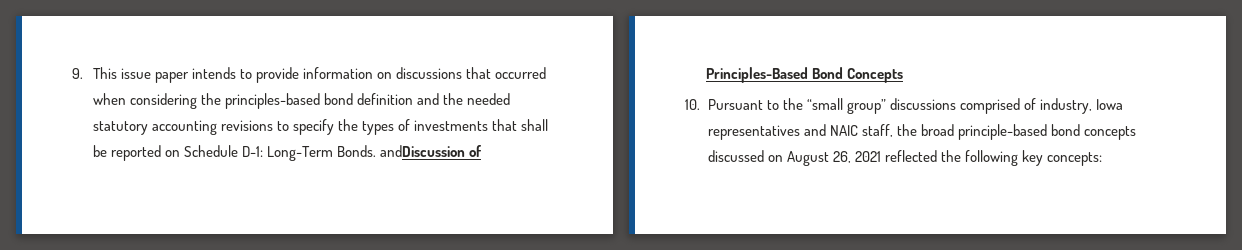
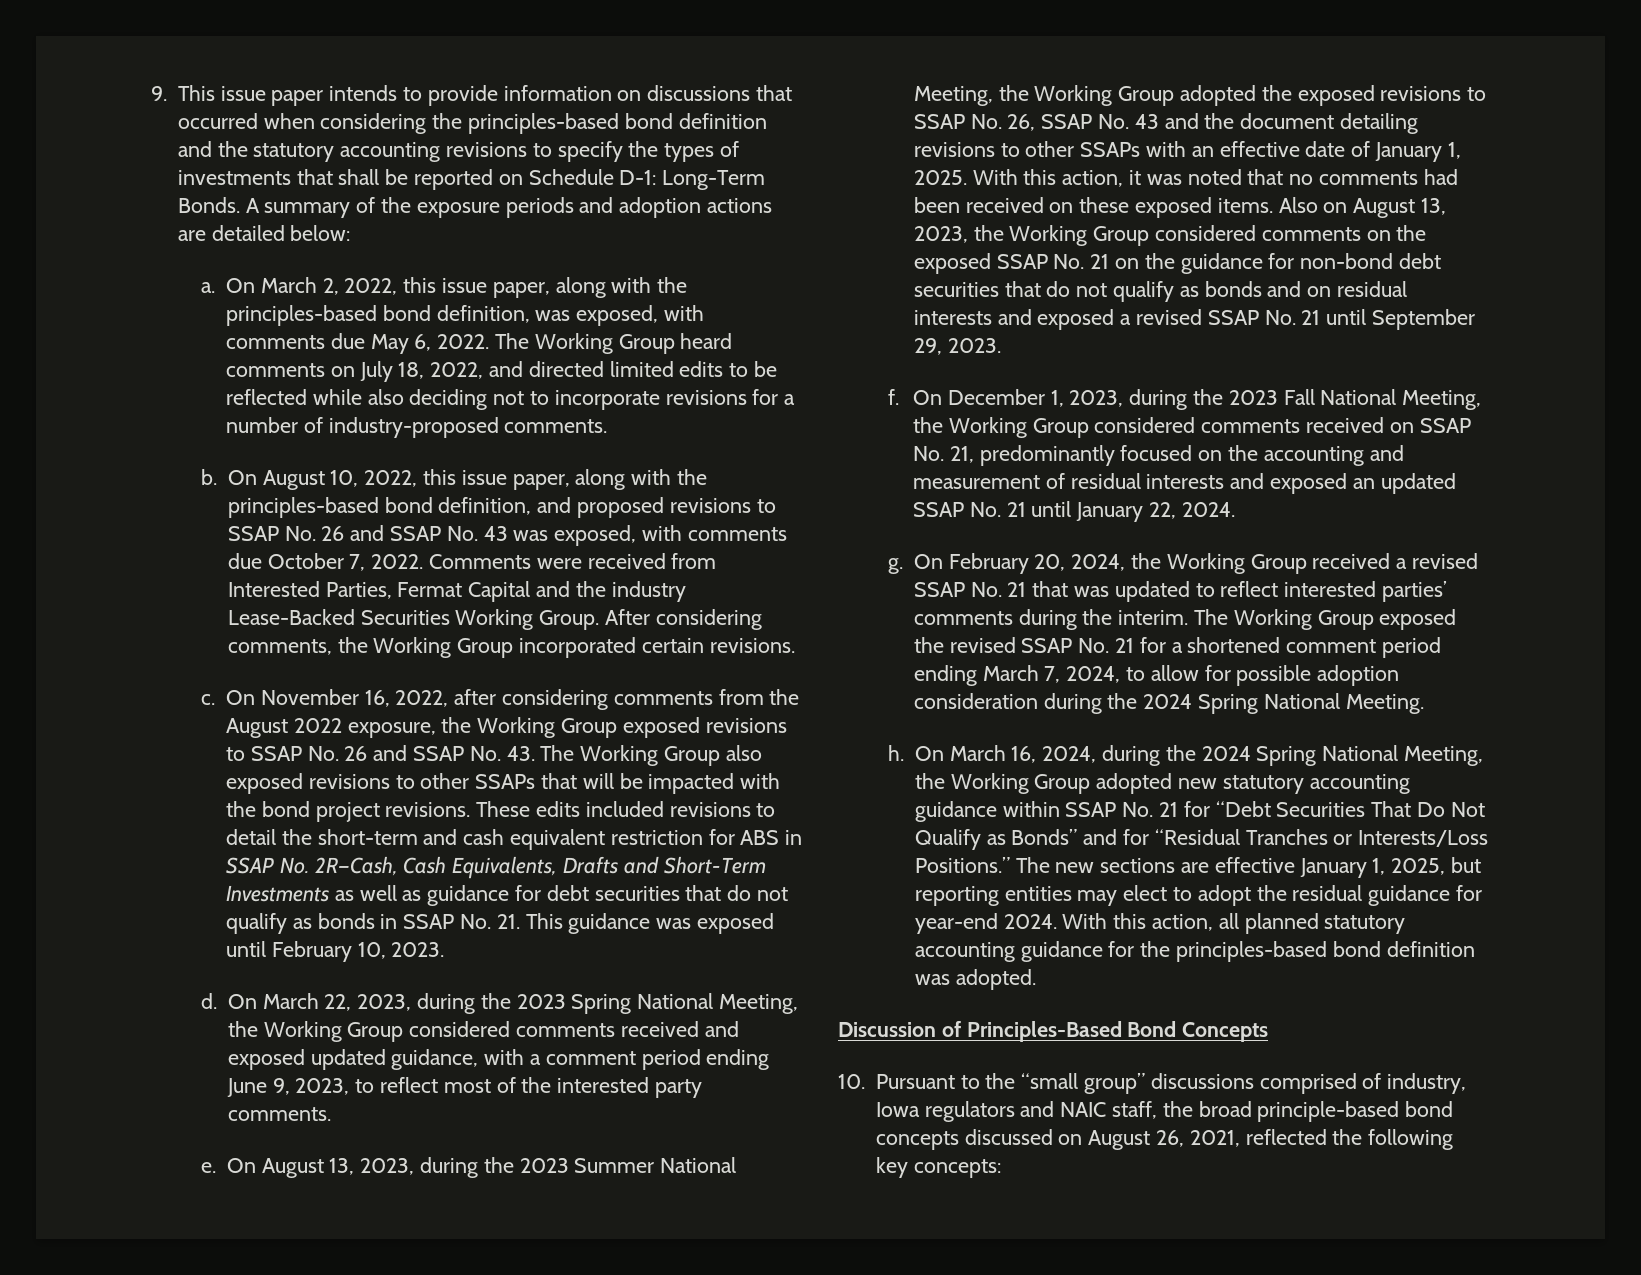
[467,93,511,105] needed -> (248, 149) none
[380,145,466,157] andDiscussion -> [245,197,772,218] [177,225,351,241] [201,277,688,298] [226,305,705,326] [226,333,733,354] [226,361,778,382] [226,389,796,410] [226,417,608,438] [201,469,707,490] [227,497,776,518] [227,525,787,546] [227,553,717,571] [227,581,686,602] [227,609,762,630] [227,637,795,658] [201,689,800,710] [226,717,787,738] [226,745,762,766] [226,773,781,794] [226,801,776,822] [226,829,803,850] [226,856,766,879] [226,885,789,906] [226,913,775,934] [226,941,445,962] [201,993,799,1014] [227,1021,739,1042] [227,1049,770,1070] [226,1077,703,1098] [227,1107,331,1121] [201,1157,737,1178] [913,85,1487,106] [913,113,1419,134] [913,141,1461,162] [913,169,1458,187] [913,197,1447,218] [913,225,1427,246] [913,253,1442,274] [913,281,1408,302] [913,309,1476,330] [913,338,1001,355] [888,389,1482,410] [913,417,1471,438] [913,445,1404,466] [913,473,1456,494] [913,501,1235,522] [888,553,1478,574] [913,581,1448,602] [913,609,1457,630] [913,637,1442,658] [913,665,1400,686] [913,693,1424,714] [888,745,1484,766] [914,773,1410,794] [914,801,1485,822] [914,829,1489,850] [914,857,1482,878] [914,885,1483,906] [914,913,1406,934] [914,941,1475,962] [914,969,1036,990] [838,1022,936,1037] A summary of the exposure periods and adoption actions are detailed below: // a. On March 2, 2022, this issue paper, along with the principles-based bond definition, was exposed, with comments due May 6, 2022. The Working Group heard comments on July 18, 2022, and directed limited edits to be reflected while also deciding not to incorporate revisions for a number of industry-proposed comments. // b. On August 10, 2022, this issue paper, along with the principles-based bond definition, and proposed revisions to SSAP No. 26 and SSAP No. 43 was exposed, with comments due October 7, 2022. Comments were received from Interested Parties, Fermat Capital and the industry Lease-Backed Securities Working Group. After considering comments, the Working Group incorporated certain revisions. // c. On November 16, 2022, after considering comments from the August 2022 exposure, the Working Group exposed revisions to SSAP No. 26 and SSAP No. 43. The Working Group also exposed revisions to other SSAPs that will be impacted with the bond project revisions. These edits included revisions to detail the short-term and cash equivalent restriction for ABS in SSAP No. 2R—Cash, Cash Equivalents, Drafts and Short-Term Investments as well as guidance for debt securities that do not qualify as bonds in SSAP No. 21. This guidance was exposed until February 10, 2023. // d. On March 22, 2023, during the 2023 Spring National Meeting, the Working Group considered comments received and exposed updated guidance, with a comment period ending June 9, 2023, to reflect most of the interested party comments. // e. On August 13, 2023, during the 2023 Summer National Meeting, the Working Group adopted the exposed revisions to SSAP No. 26, SSAP No. 43 and the document detailing revisions to other SSAPs with an effective date of January 1, 2025. With this action, it was noted that no comments had been received on these exposed items. Also on August 13, 2023, the Working Group considered comments on the exposed SSAP No. 21 on the guidance for non-bond debt securities that do not qualify as bonds and on residual interests and exposed a revised SSAP No. 21 until September 29, 2023. // f. On December 1, 2023, during the 2023 Fall National Meeting, the Working Group considered comments received on SSAP No. 21, predominantly focused on the accounting and measurement of residual interests and exposed an updated SSAP No. 21 until January 22, 2024. // g. On February 20, 2024, the Working Group received a revised SSAP No. 21 that was updated to reflect interested parties’ comments during the interim. The Working Group exposed the revised SSAP No. 21 for a shortened comment period ending March 7, 2024, to allow for possible adoption consideration during the 2024 Spring National Meeting. // h. On March 16, 2024, during the 2024 Spring National Meeting, the Working Group adopted new statutory accounting guidance within SSAP No. 21 for “Debt Securities That Do Not Qualify as Bonds” and for “Residual Tranches or Interests/Loss Positions.” The new sections are effective January 1, 2025, but reporting entities may elect to adopt the residual guidance for year-end 2024. With this action, all planned statutory accounting guidance for the principles-based bond definition was adopted. // Discussion
[707,125,800,140] representatives -> [924,1101,1015,1122] regulators
[854,151,881,162] 2021 -> [1189,1130,1240,1147] 2021,

